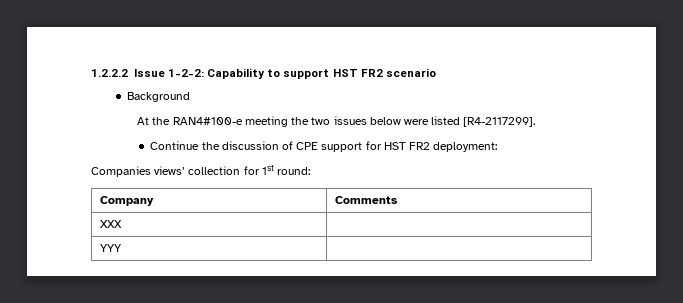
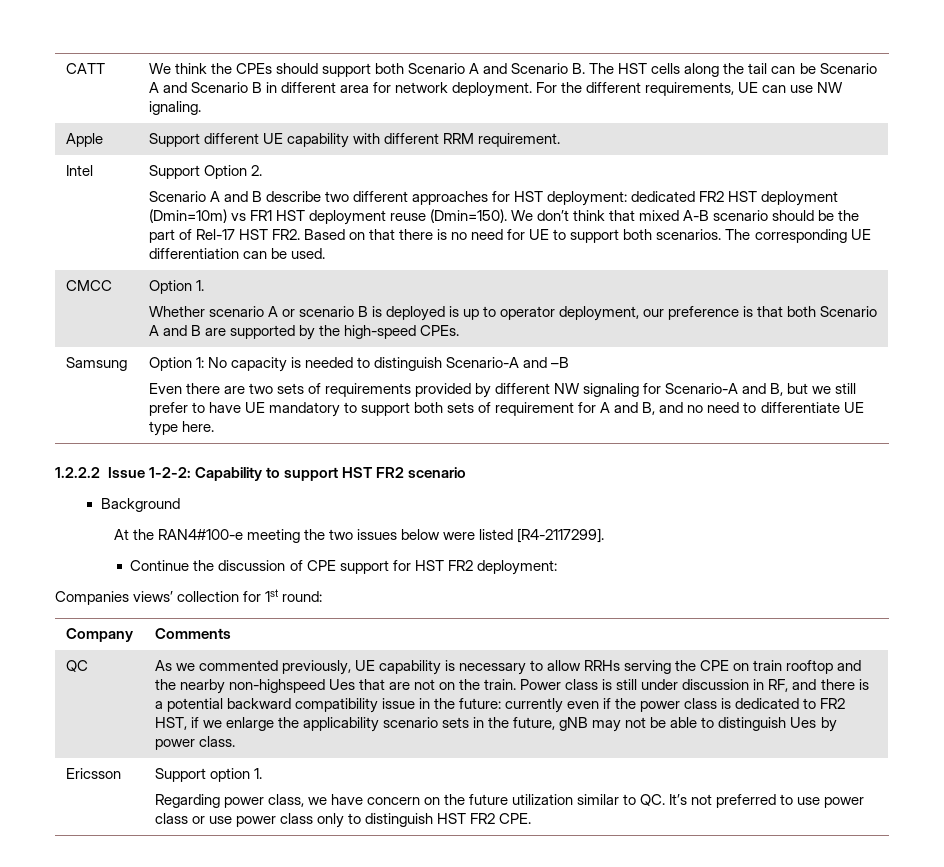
(91, 73) none -> [65,63,105,74] [148,63,877,77] [148,82,844,97] [148,101,201,115] [65,133,103,147] [148,133,560,148] [65,165,93,176] [148,165,262,179] [148,191,839,206] [148,209,860,225] [148,229,871,243] [148,248,325,259] [65,280,112,291] [148,280,204,294] [148,306,878,321] [148,325,459,340] [65,357,127,371] [148,357,570,372] [148,383,857,398] [148,402,864,417] [148,421,214,436] CATT | We think the CPEs should support both Scenario A and Scenario B. The HST cells along the tail can be Scenario A and Scenario B in different area for network deployment. For the different requirements, UE can use NW ignaling. // Apple | Support different UE capability with different RRM requirement. // Intel | Support Option 2. // Scenario A and B describe two different approaches for HST deployment: dedicated FR2 HST deployment (Dmin=10m) vs FR1 HST deployment reuse (Dmin=150). We don’t think that mixed A-B scenario should be the part of Rel-17 HST FR2. Based on that there is no need for UE to support both scenarios. The corresponding UE differentiation can be used. // CMCC | Option 1. // Whether scenario A or scenario B is deployed is up to operator deployment, our preference is that both Scenario A and B are supported by the high-speed CPEs. // Samsung | Option 1: No capacity is needed to distinguish Scenario-A and –B // Even there are two sets of requirements provided by different NW signaling for Scenario-A and B, but we still prefer to have UE mandatory to support both sets of requirement for A and B, and no need to differentiate UE type here. //
[99,220,122,228] [99,244,122,252] XXX | // YYY | -> [65,660,88,672] [154,660,862,675] [154,679,869,694] [154,698,846,713] [154,717,837,732] [154,736,235,750] [65,768,121,779] [154,768,262,782] [154,794,865,808] [154,813,532,828] QC | As we commented previously, UE capability is necessary to allow RRHs serving the CPE on train rooftop and the nearby non-highspeed Ues that are not on the train. Power class is still under discussion in RF, and there is a potential backward compatibility issue in the future: currently even if the power class is dedicated to FR2 HST, if we enlarge the applicability scenario sets in the future, gNB may not be able to distinguish Ues by power class. // Ericsson | Support option 1. // Regarding power class, we have concern on the future utilization similar to QC. It’s not preferred to use power class or use power class only to distinguish HST FR2 CPE.

